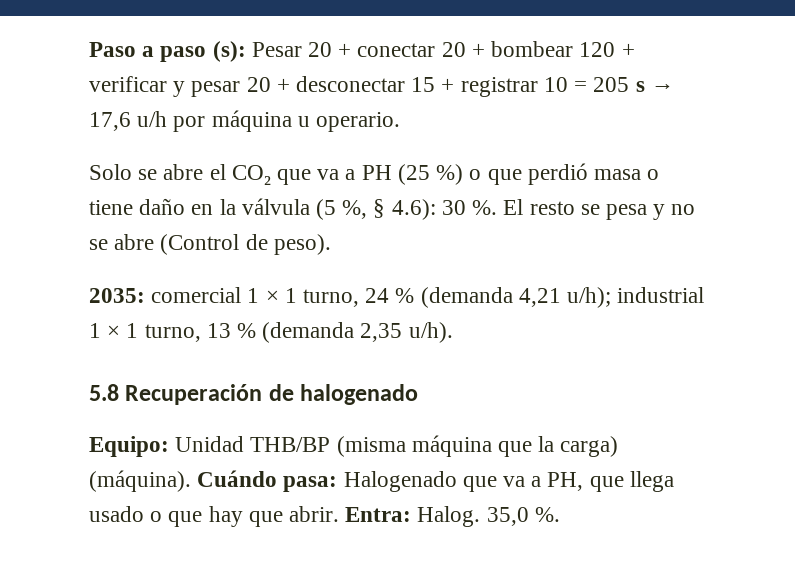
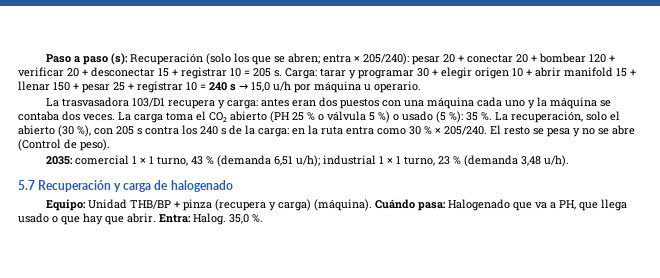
[251,42,302,57] Pesar -> [130,53,441,65] Recuperación (solo los que se abren; entra × 205/240): pesar
[173,81,241,97] y pesar -> (64, 72) none
(630, 84) none -> [274,67,636,79] [18,81,227,93] s. Carga: tarar y programar 30 + elegir origen 10 + abrir manifold 15 + llenar 150 + pesar 25 + registrar 10 = 240
[89,112,131,131] 17,6 -> [251,82,270,92] 15,0
[89,163,660,185] [89,198,498,220] Solo se abre el CO₂ que va a PH (25 %) o que perdió masa o tiene daño en la válvula (5 %, § 4.6): 30 %. -> [46,97,612,109] [18,111,620,123] [18,125,487,137] La trasvasadora 103/D1 recupera y carga: antes eran dos puestos con una máquina cada uno y la máquina se contaba dos veces. La carga toma el CO₂ abierto (PH 25 % o válvula 5 %) o usado (5 %): 35 %. La recuperación, solo el abierto (30 %), con 205 s contra los 240 s de la carga: en la ruta entra como 30 % × 205/240.
[365,287,561,308] 24 % (demanda 4,21 -> [191,155,294,167] 43 % (demanda 6,51
[206,322,403,343] 13 % (demanda 2,35 -> [438,155,542,167] 23 % (demanda 3,48
[89,384,263,405] 5.8 Recuperación -> [18,180,152,192] 5.7 Recuperación y carga
[336,435,555,457] (misma máquina que la -> [174,199,277,211] + pinza (recupera y

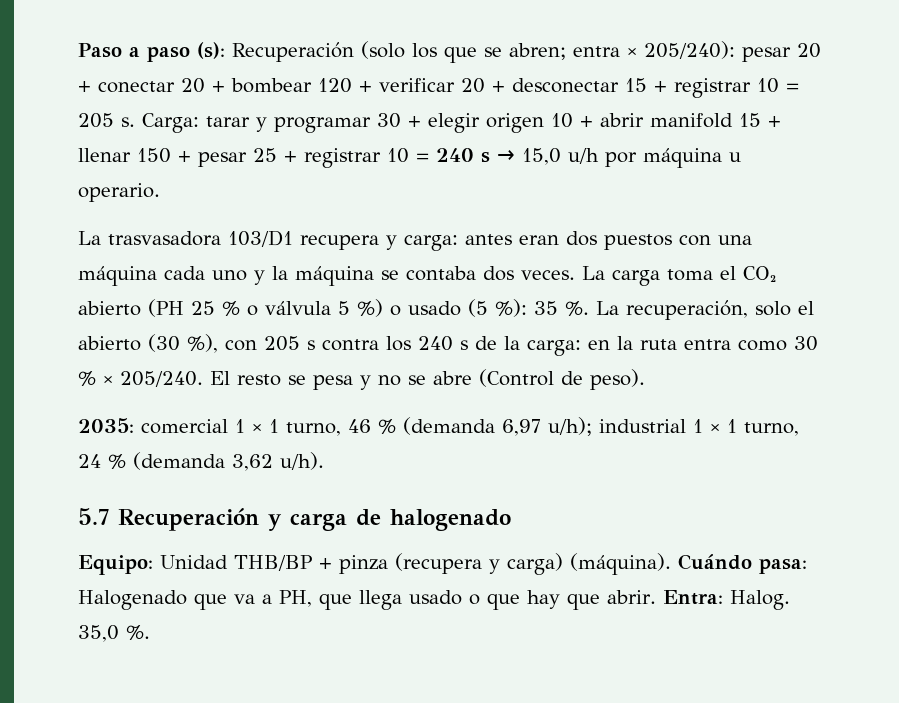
[191,155,294,167] 43 % (demanda 6,51 -> [348,417,541,436] 46 % (demanda 6,97
[438,155,542,167] 23 % (demanda 3,48 -> [78,452,273,471] 24 % (demanda 3,62

